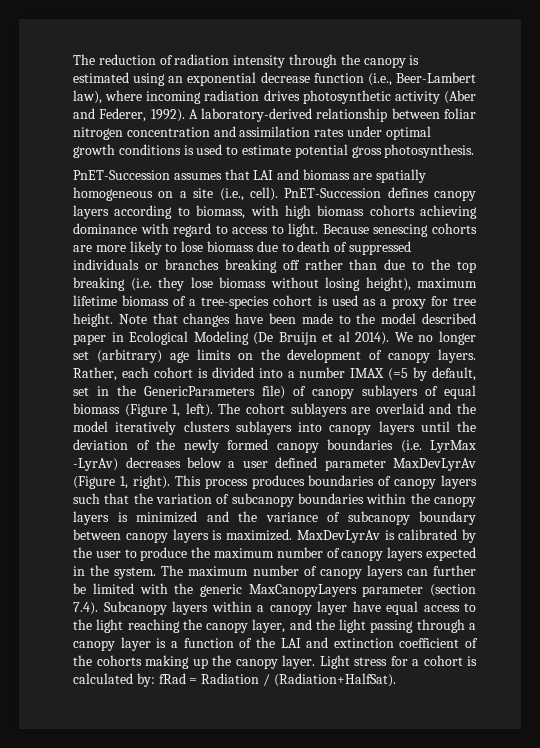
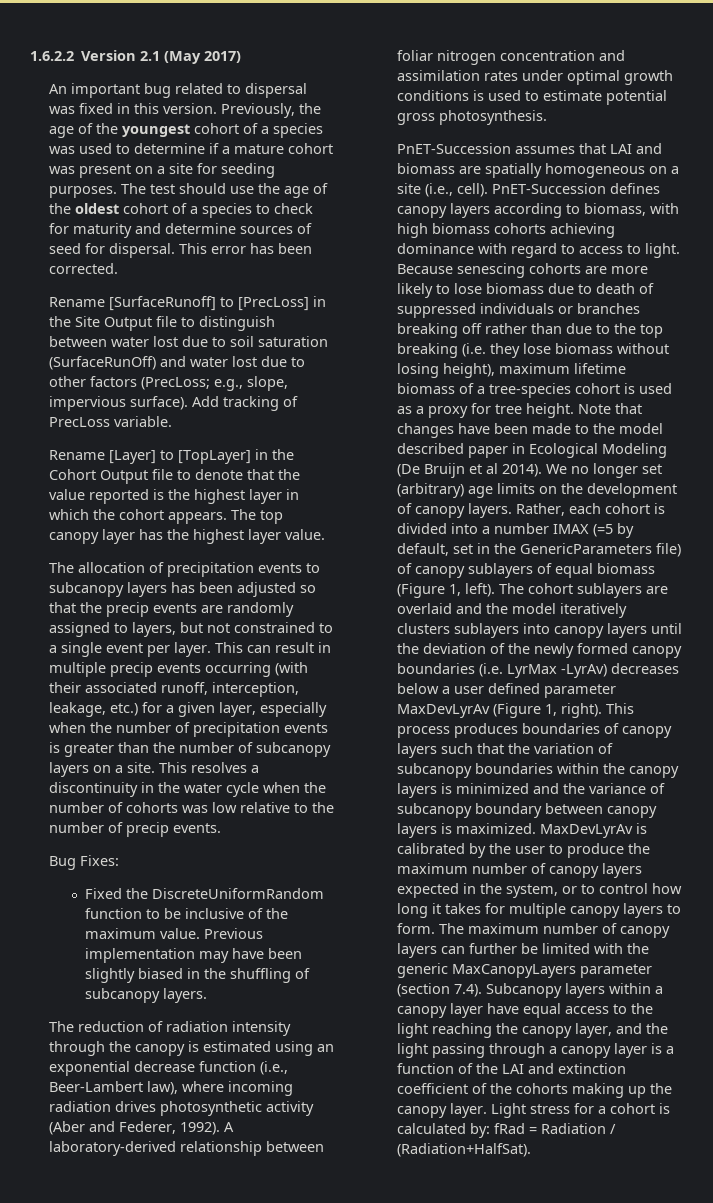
(73, 59) none -> [30,50,242,64] [49,83,308,98] [49,103,322,118] [49,123,324,138] [49,143,334,154] [49,163,276,178] [49,183,329,198] [49,203,314,218] [49,223,313,238] [49,243,313,258] [49,263,119,274] [49,296,327,311] [49,316,276,331] [49,336,329,347] [49,356,306,370] [49,376,289,391] [49,396,299,411] [49,416,173,427] [49,449,295,464] [49,469,301,484] [49,489,300,504] [49,509,284,524] [49,529,326,544] [49,562,321,577] [49,582,317,597] [49,602,295,617] [49,622,334,637] [49,642,332,657] [49,662,309,677] [49,682,300,697] [49,702,328,717] [49,722,329,737] [49,742,332,757] [49,762,260,777] [49,782,327,797] [49,802,335,813] [49,822,222,837] [49,855,120,870] [84,888,324,899] [84,908,288,919] [84,928,263,939] [84,948,302,963] [84,968,310,983] [84,988,207,1003] 1.6.2.2 Version 2.1 (May 2017) // An important bug related to dispersal was fixed in this version. Previously, the age of the youngest cohort of a species was used to determine if a mature cohort was present on a site for seeding purposes. The test should use the age of the oldest cohort of a species to check for maturity and determine sources of seed for dispersal. This error has been corrected. // Rename [SurfaceRunoff] to [PrecLoss] in the Site Output file to distinguish between water lost due to soil saturation (SurfaceRunOff) and water lost due to other factors (PrecLoss; e.g., slope, impervious surface). Add tracking of PrecLoss variable. // Rename [Layer] to [TopLayer] in the Cohort Output file to denote that the value reported is the highest layer in which the cohort appears. The top canopy layer has the highest layer value. // The allocation of precipitation events to subcanopy layers has been adjusted so that the precip events are randomly assigned to layers, but not constrained to a single event per layer. This can result in multiple precip events occurring (with their associated runoff, interception, leakage, etc.) for a given layer, especially when the number of precipitation events is greater than the number of subcanopy layers on a site. This resolves a discontinuity in the water cycle when the number of cohorts was low relative to the number of precip events. // Bug Fixes: // Fixed the DiscreteUniformRandom function to be inclusive of the maximum value. Previous implementation may have been slightly biased in the shuffling of subcanopy layers. //
[114,567,157,579] system. -> [506,883,683,898] [397,903,682,918] [397,923,436,934] system, or to control how long it takes for multiple canopy layers to form.

